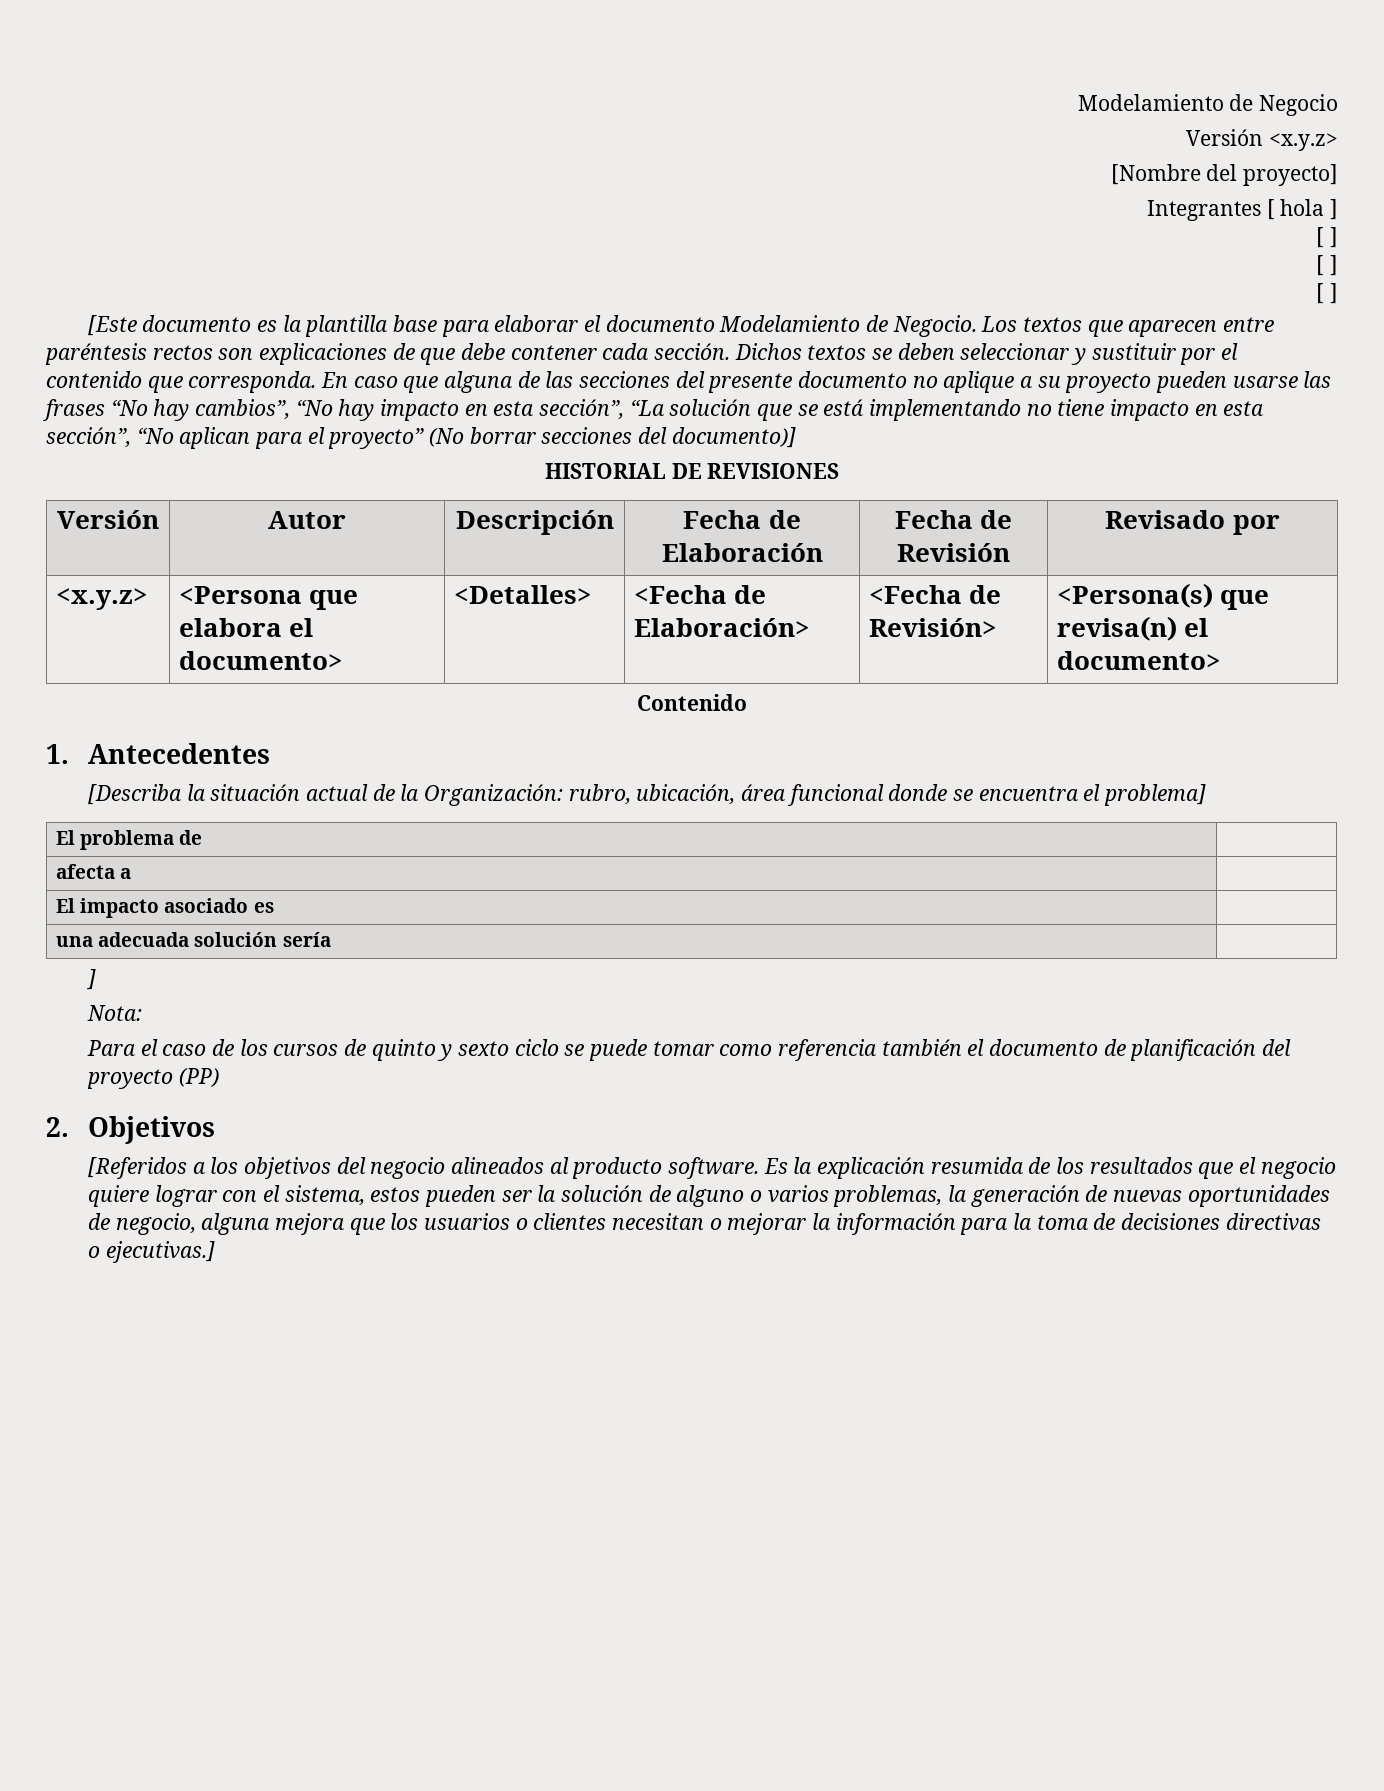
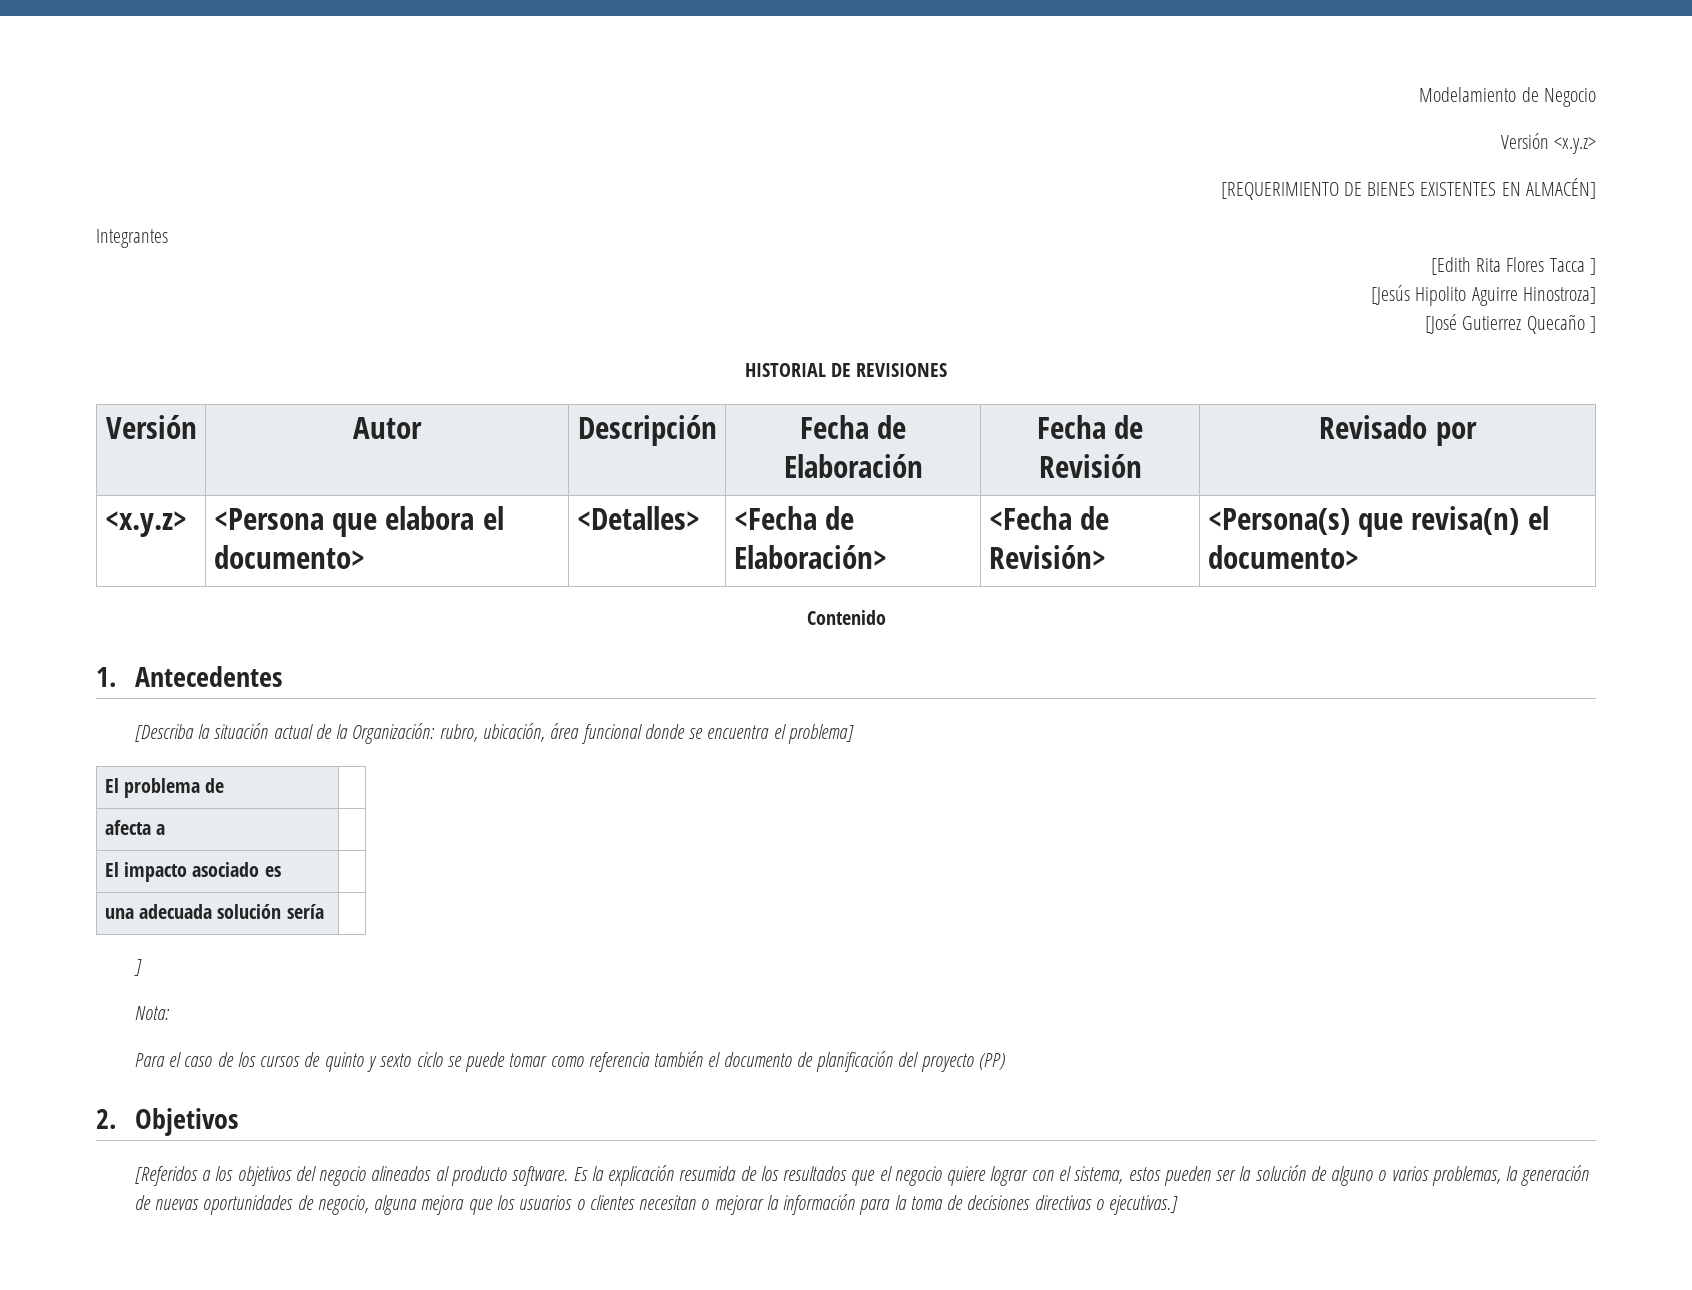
[1110,164,1339,186] [1146,199,1339,221] [1316,227,1338,248] [1316,255,1338,276] [1316,283,1338,304] [87,315,1274,337] [45,343,1239,365] [46,371,1332,393] [43,399,1265,421] [46,427,796,449] [Nombre del proyecto] // Integrantes [ hola ] // [ ] // [ ] // [ ] // [Este documento es la plantilla base para elaborar el documento Modelamiento de Negocio. Los textos que aparecen entre paréntesis rectos son explicaciones de que debe contener cada sección. Dichos textos se deben seleccionar y sustituir por el contenido que corresponda. En caso que alguna de las secciones del presente documento no aplique a su proyecto pueden usarse las frases “No hay cambios”, “No hay impacto en esta sección”, “La solución que se está implementando no tiene impacto en esta sección”, “No aplican para el proyecto” (No borrar secciones del documento)] -> [1220,178,1597,200] [96,229,168,248] [1430,257,1597,275] [1371,285,1597,306] [1425,314,1597,334] [REQUERIMIENTO DE BIENES EXISTENTES EN ALMACÉN] // Integrantes // [Edith Rita Flores Tacca ] // [Jesús Hipolito Aguirre Hinostroza] // [José Gutierrez Quecaño ]

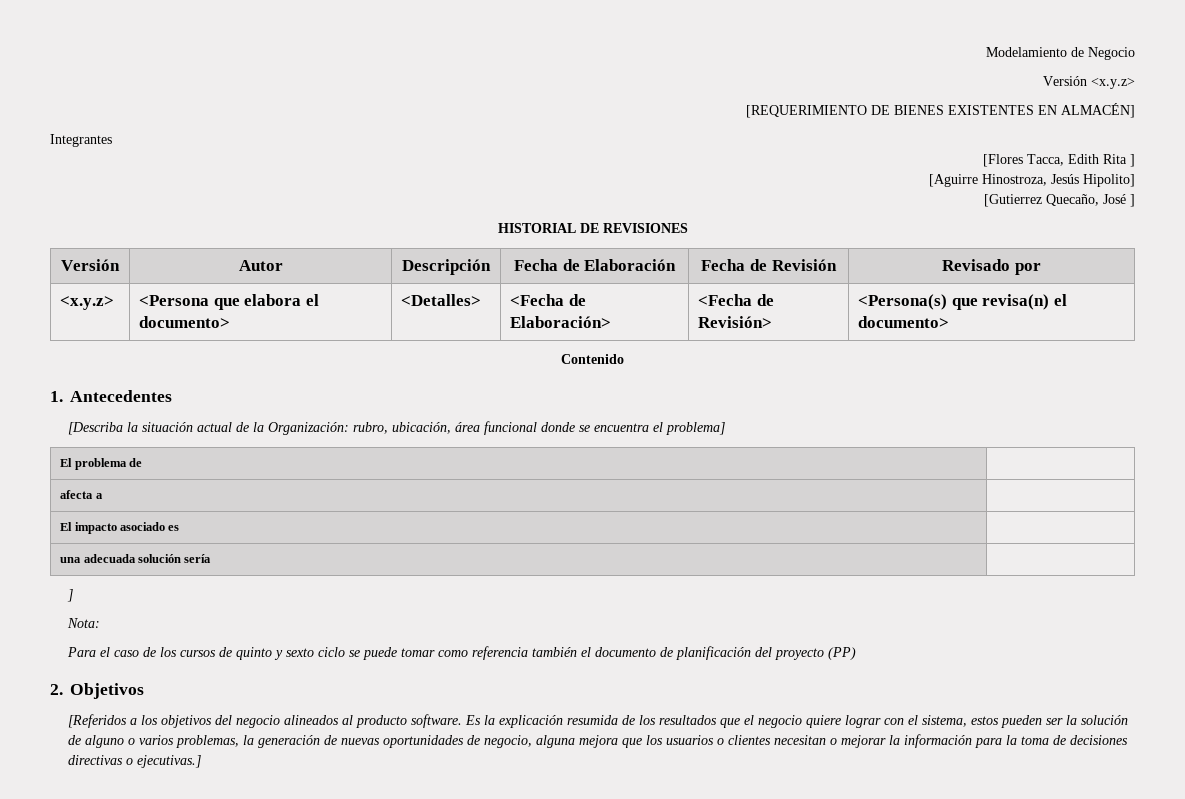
[1430,257,1597,275] [1371,285,1597,306] [1425,314,1585,334] [Edith Rita Flores Tacca ] // [Jesús Hipolito Aguirre Hinostroza] // [José Gutierrez Quecaño -> [983,154,1135,167] [929,174,1135,187] [984,194,1126,207] [Flores Tacca, Edith Rita ] // [Aguirre Hinostroza, Jesús Hipolito] // [Gutierrez Quecaño, José

